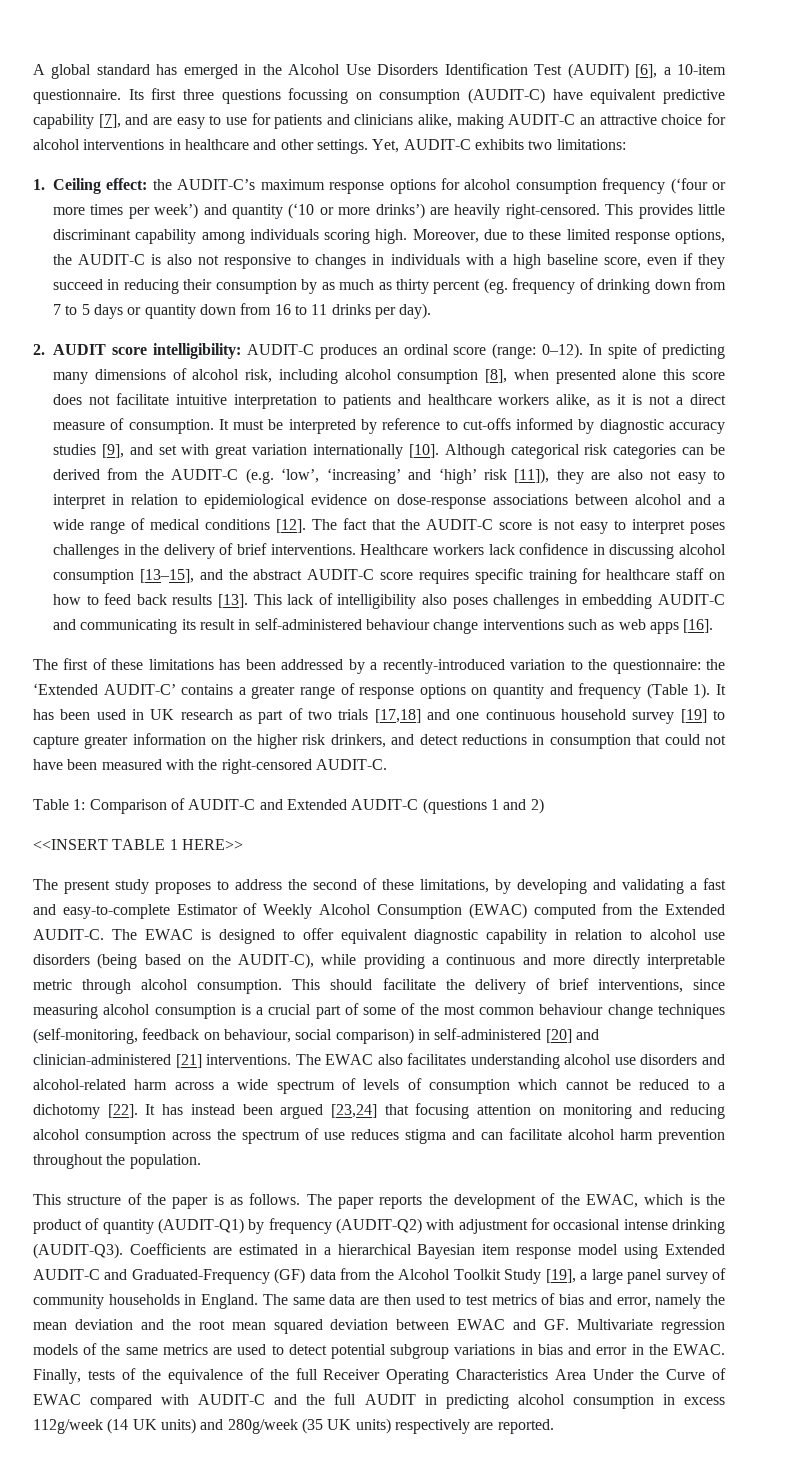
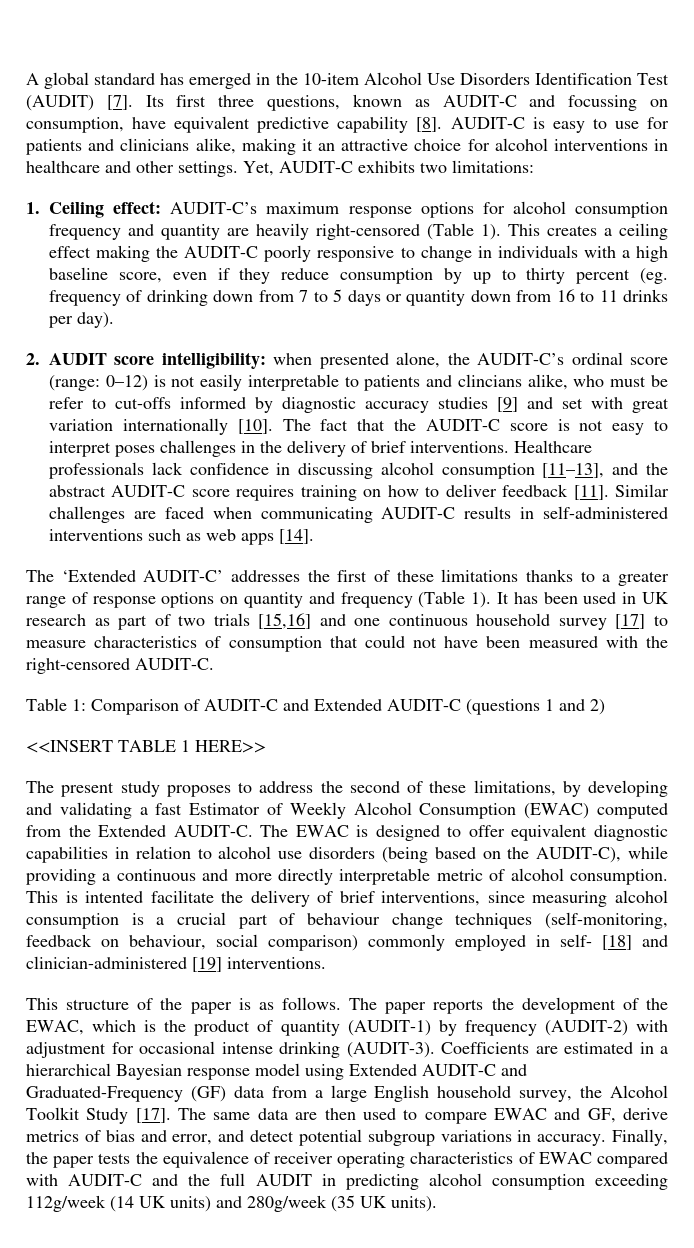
(282, 69) none -> [302,73,359,85] 10-item
[635,64,727,78] [33,88,546,104] [6], a 10-item questionnaire. Its first three questions focussing on consumption (AUDIT-C) -> [106,94,668,111] [26,117,124,133] [7]. Its first three questions, known as AUDIT-C and focussing on consumption,
[98,114,172,128] [7], and are -> [416,117,545,132] [8]. AUDIT-C is
[508,114,576,125] AUDIT-C -> [301,139,313,151] it
[152,179,172,190] the -> (162, 207) none
[670,178,727,194] [53,203,725,219] [53,229,725,244] [53,254,220,265] (‘four or more times per week’) and quantity (‘10 or more drinks’) are heavily right-censored. This provides little discriminant capability among individuals scoring high. Moreover, due to these limited response options, the AUDIT-C is also not -> [128,223,668,240] [49,245,312,262] and quantity are heavily right-censored (Table 1). This creates a ceiling effect making the AUDIT-C poorly
[315,254,367,269] changes -> [420,246,472,262] change
[53,279,392,294] succeed in reducing their consumption by as much as -> [281,268,516,284] reduce consumption by up to
[246,343,725,359] [53,368,725,384] [53,393,726,409] [53,418,441,434] AUDIT-C produces an ordinal score (range: 0–12). In spite of predicting many dimensions of alcohol risk, including alcohol consumption [8], when presented alone this score does not facilitate intuitive interpretation to patients and healthcare workers alike, as it is not a direct measure of consumption. It must be interpreted by reference -> [273,352,669,369] [49,374,668,391] [49,397,84,409] when presented alone, the AUDIT-C’s ordinal score (range: 0–12) is not easily interpretable to patients and clincians alike, who must be refer
[101,444,124,458] [9], -> [497,397,518,412] [9]
[444,444,725,459] [53,468,725,484] [53,494,725,509] [53,518,306,534] Although categorical risk categories can be derived from the AUDIT-C (e.g. ‘low’, ‘increasing’ and ‘high’ risk [11]), they are also not easy to interpret in relation to epidemiological evidence on dose-response associations between alcohol and a wide range of medical conditions [12]. -> (273, 426) none
[432,544,484,555] workers -> [49,462,144,479] professionals
[139,569,194,583] [13–15], -> [542,463,605,478] [11–13],
[474,568,725,584] [53,593,726,609] [53,618,479,634] specific training for healthcare staff on how to feed back results [13]. This lack of intelligibility also poses challenges in embedding AUDIT-C and communicating its result in self-administered behaviour change -> [300,484,669,501] [49,506,668,523] training on how to deliver feedback [11]. Similar challenges are faced when communicating AUDIT-C results in self-administered
[683,619,714,633] [33,658,726,674] [33,683,234,695] [16]. // The first of these limitations has been addressed by a recently-introduced variation to the questionnaire: the ‘Extended AUDIT-C’ contains -> [279,529,314,544] [26,569,595,582] [14]. // The ‘Extended AUDIT-C’ addresses the first of these limitations thanks to
[374,709,421,723] [17,18] -> [258,613,312,629] [15,16]
[680,709,725,723] [33,733,545,749] [19] to capture greater information on the higher risk drinkers, and detect reductions in -> [615,614,669,629] [26,636,222,648] [17] to measure characteristics of
[33,904,170,919] and easy-to-complete -> (183, 809) none
[486,929,547,944] capability -> [26,846,108,863] capabilities
[82,979,132,994] through -> [489,869,506,881] of
[330,979,373,990] should -> [65,891,144,903] is intented
[363,1003,535,1015] some of the most common -> (296, 919) none
[417,1028,572,1043] in self-administered [20] -> [368,934,632,951] commonly employed in self- [18]
[175,1053,725,1069] [33,1078,726,1094] [33,1103,725,1119] [33,1128,725,1144] [33,1154,201,1169] [21] interventions. The EWAC also facilitates understanding alcohol use disorders and alcohol-related harm across a wide spectrum of levels of consumption which cannot be reduced to a dichotomy [22]. It has instead been argued [23,24] that focusing attention on monitoring and reducing alcohol consumption across the spectrum of use reduces stigma and can facilitate alcohol harm prevention throughout the population. -> [192,957,326,972] [19] interventions.
[158,1218,245,1234] (AUDIT-Q1) -> [347,1020,431,1036] (AUDIT-1)
[336,1218,423,1234] (AUDIT-Q2) -> [544,1020,628,1036] (AUDIT-2)
[33,1243,123,1259] (AUDIT-Q3). -> [346,1042,435,1058] (AUDIT-3).
[482,1244,511,1255] item -> (182, 1072) none
[374,1268,727,1284] [33,1294,259,1309] the Alcohol Toolkit Study [19], a large panel survey of community households in England. -> [314,1085,668,1102] [26,1107,171,1124] a large English household survey, the Alcohol Toolkit Study [17].
[465,1295,488,1305] test -> [424,1108,668,1124] compare EWAC and GF, derive
[655,1294,725,1309] [33,1319,725,1334] [33,1343,284,1355] namely the mean deviation and the root mean squared deviation between EWAC and GF. Multivariate regression models of the same metrics are used to -> [218,1130,245,1142] and
[537,1344,725,1355] [33,1368,706,1384] bias and error in the EWAC. Finally, tests of the equivalence of the full Receiver Operating Characteristics Area Under the Curve -> [537,1129,668,1146] [26,1151,514,1168] accuracy. Finally, the paper tests the equivalence of receiver operating characteristics
[662,1394,726,1405] in excess -> [595,1174,669,1190] exceeding
[355,1418,554,1434] units) respectively are reported. -> [391,1196,437,1212] units).

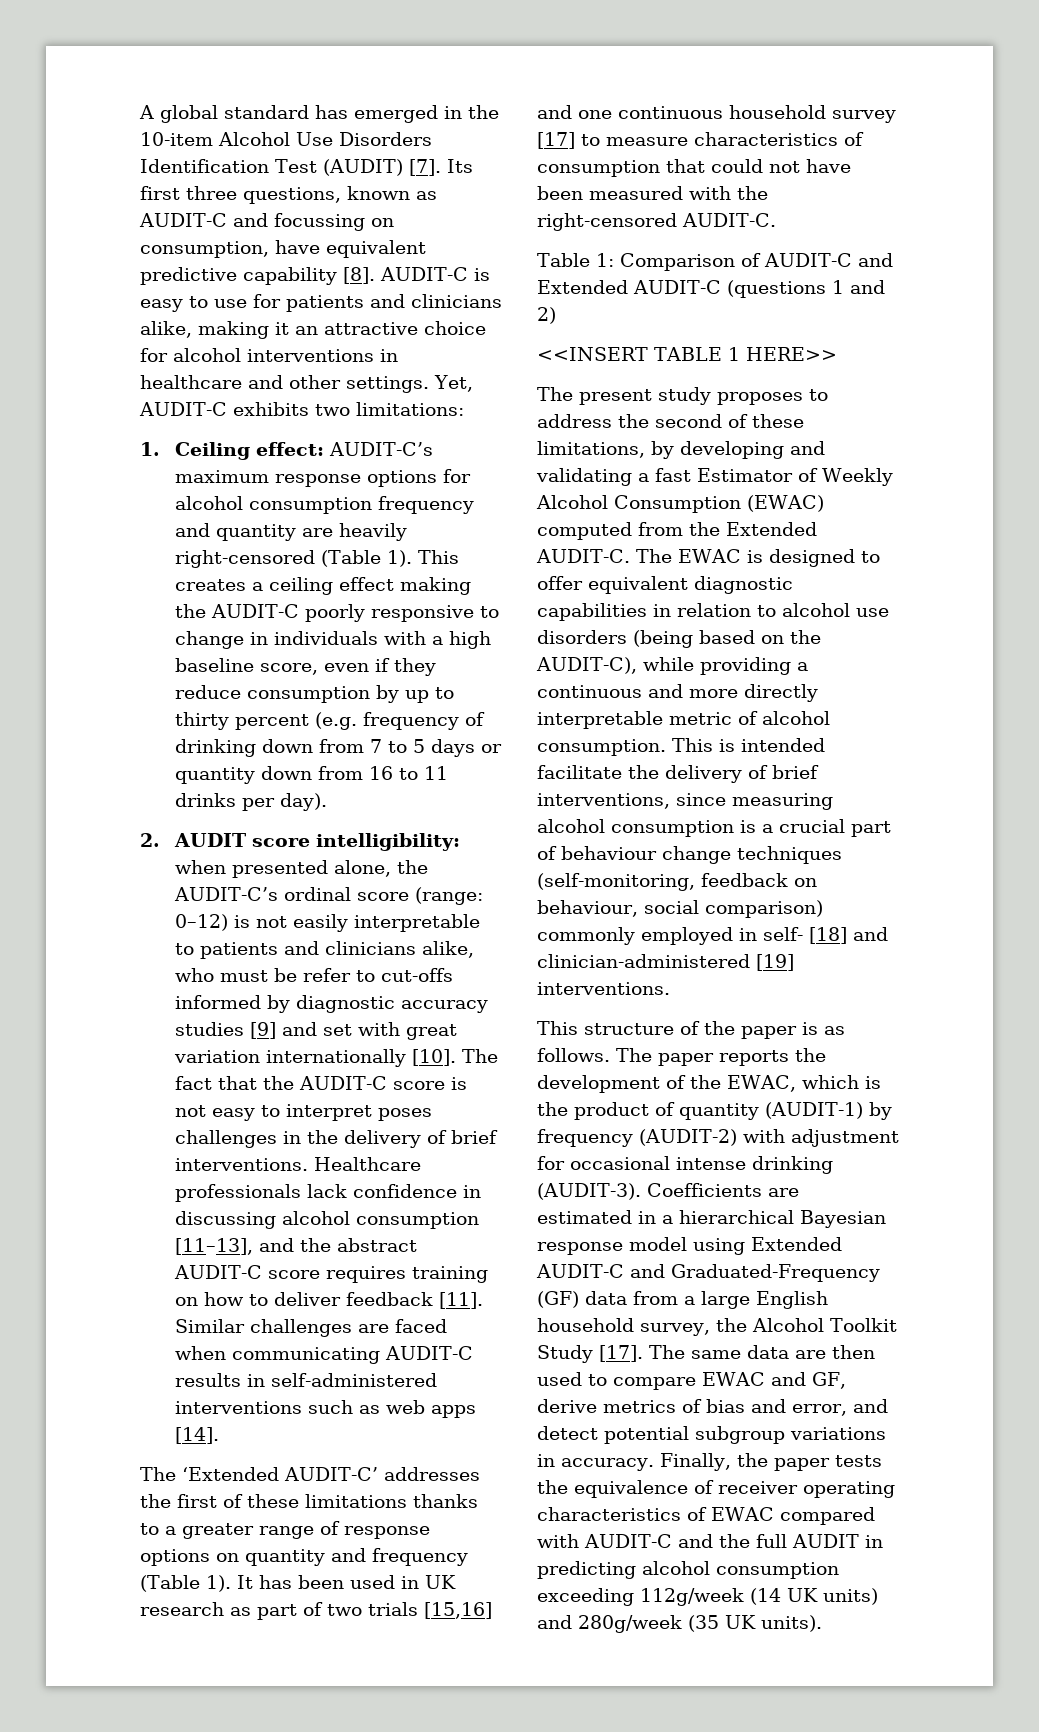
[640,268,668,284] (eg. -> [314,712,357,730] (e.g.
[457,374,522,387] clincians -> [324,941,416,955] clinicians
[85,891,144,903] intented -> [741,738,825,752] intended

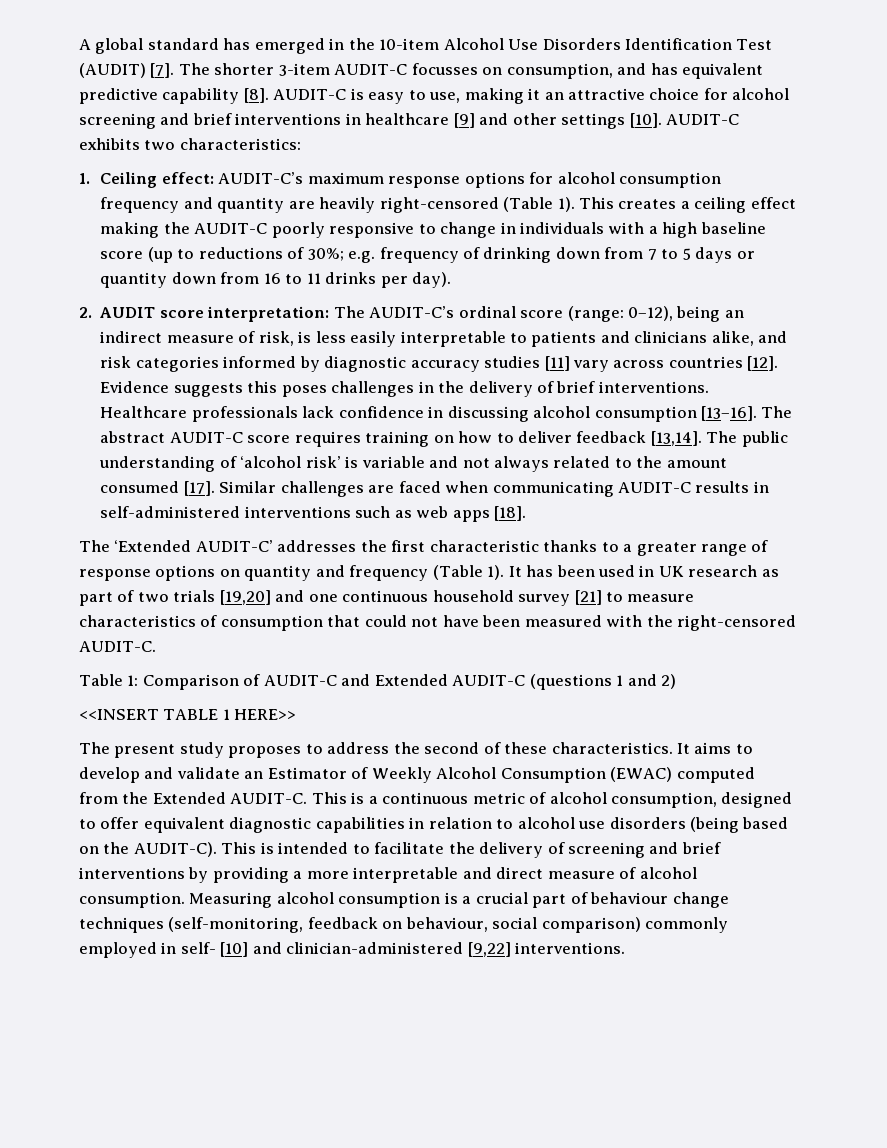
[446,159,473,173] [140,186,437,204] [139,213,394,231] [140,240,320,258] Its first three questions, known as AUDIT-C and focussing on consumption, have -> [178,63,678,79] The shorter 3-item AUDIT-C focusses on consumption, and has
[214,294,502,312] [140,321,192,338] use for patients and clinicians alike, -> [429,92,461,103] use,
(241, 355) none -> [79,113,232,129] screening and brief
(242, 382) none -> [453,113,475,128] [9]
[346,375,473,393] settings. Yet, -> [561,113,662,129] settings [10].
[355,402,464,416] limitations: -> [179,138,301,150] characteristics:
[259,658,436,676] [174,685,454,703] [174,712,357,730] score, even if they reduce consumption by up to thirty percent (e.g. -> [100,247,376,263] score (up to reductions of 30%; e.g.
[315,833,460,851] [174,860,428,878] [173,887,483,905] [174,914,287,931] intelligibility: when presented alone, the AUDIT-C’s ordinal score (range: 0–12) is not -> [207,306,744,322] [100,331,346,346] interpretation: The AUDIT-C’s ordinal score (range: 0–12), being an indirect measure of risk, is less
[174,968,453,982] who must be refer to cut-offs -> [758,331,788,343] [100,356,219,372] and risk categories
[249,1022,457,1040] [173,1049,498,1067] [174,1076,467,1090] [174,1104,372,1121] [9] and set with great variation internationally [10]. The fact that the AUDIT-C score is not easy to interpret -> [544,356,779,372] [100,381,278,397] [11] vary across countries [12]. Evidence suggests this
[174,1238,331,1255] [11–13], and the -> [701,406,793,421] [13–16]. The
[438,1292,483,1309] [11]. -> [650,431,788,447] [99,456,727,472] [100,481,215,496] [13,14]. The public understanding of ‘alcohol risk’ is variable and not always related to the amount consumed [17].
[174,1427,219,1444] [14]. -> [494,506,527,521] [18].
[223,1494,407,1508] of these limitations -> [429,540,539,552] characteristic
[424,1602,492,1619] [15,16] -> [219,590,271,605] [19,20]
[537,132,575,149] [17] -> [574,590,602,605] [21]
[537,441,825,459] [536,468,691,486] limitations, by developing and validating a fast -> [551,742,753,754] [79,767,264,783] characteristics. It aims to develop and validate an
[635,549,763,563] The EWAC is -> [311,792,718,808] This is a continuous metric of alcohol consumption,
[536,657,808,675] [537,684,818,702] [537,711,830,729] [537,739,666,756] AUDIT-C), while providing a continuous and more directly interpretable metric of alcohol consumption. -> [133,842,217,857] AUDIT-C).
(825, 745) none -> [352,844,370,854] to
[772,765,819,779] [537,793,833,810] brief interventions, since measuring -> [568,842,721,858] [79,867,697,883] [79,892,273,908] screening and brief interventions by providing a more interpretable and direct measure of alcohol consumption. Measuring
[808,927,847,944] [18] -> [220,942,249,957] [10]
[756,954,794,971] [537,982,670,995] [537,1021,845,1039] [537,1048,826,1066] [537,1075,881,1093] [537,1102,892,1120] [537,1129,899,1147] [537,1156,833,1174] [537,1183,799,1200] [537,1210,886,1228] [537,1237,842,1255] [536,1264,880,1282] [537,1291,828,1309] [537,1318,897,1336] [537,1345,875,1363] [537,1372,846,1390] [537,1399,888,1416] [537,1426,886,1444] [537,1453,882,1471] [537,1480,895,1498] [537,1507,875,1525] [537,1534,883,1548] [537,1561,839,1579] [537,1588,878,1606] [537,1615,822,1633] [19] interventions. // This structure of the paper is as follows. The paper reports the development of the EWAC, which is the product of quantity (AUDIT-1) by frequency (AUDIT-2) with adjustment for occasional intense drinking (AUDIT-3). Coefficients are estimated in a hierarchical Bayesian response model using Extended AUDIT-C and Graduated-Frequency (GF) data from a large English household survey, the Alcohol Toolkit Study [17]. The same data are then used to compare EWAC and GF, derive metrics of bias and error, and detect potential subgroup variations in accuracy. Finally, the paper tests the equivalence of receiver operating characteristics of EWAC compared with AUDIT-C and the full AUDIT in predicting alcohol consumption exceeding 112g/week (14 UK units) and 280g/week (35 UK units). -> [467,942,626,957] [9,22] interventions.

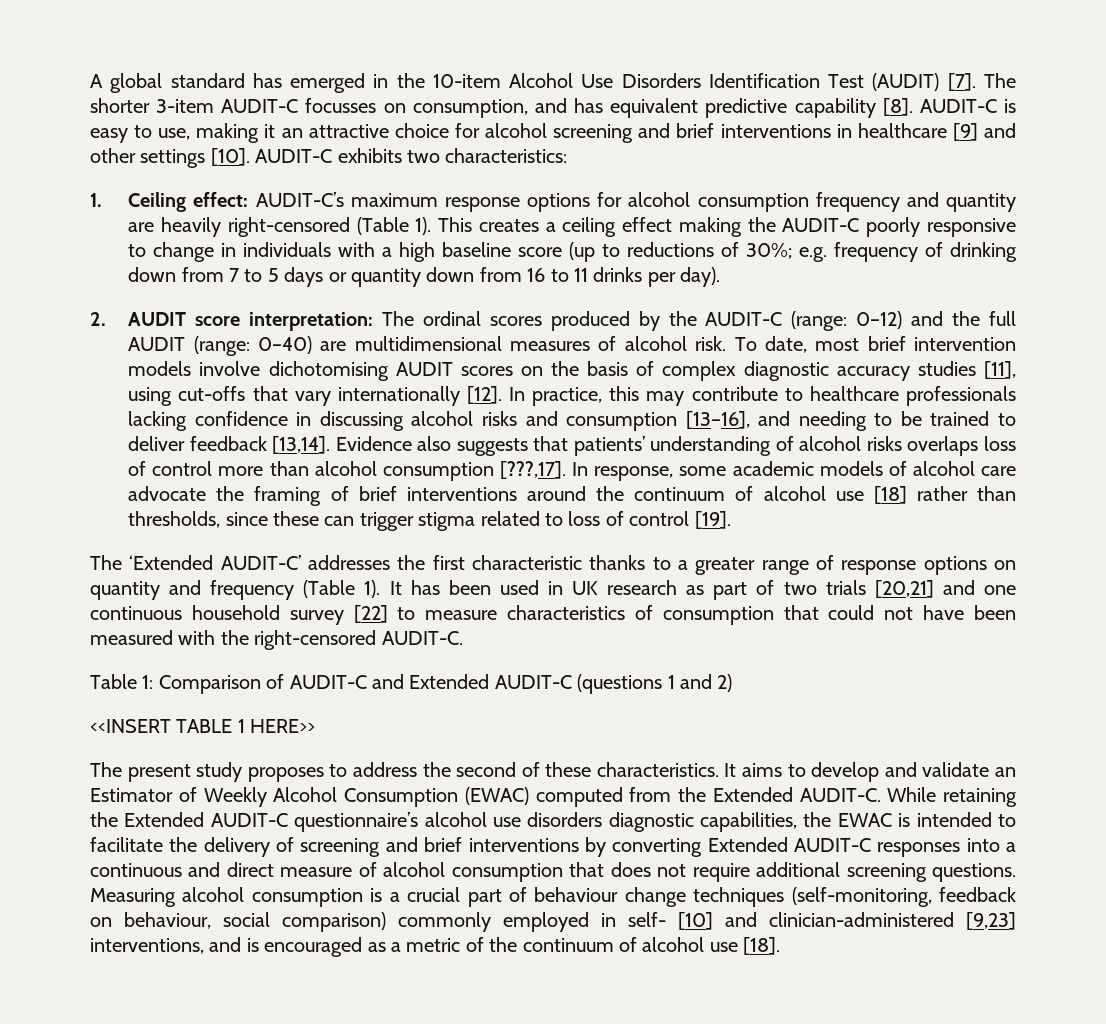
[369,306,744,322] [100,331,788,347] [100,356,779,372] [100,381,709,397] [100,406,793,422] [100,431,788,447] [99,456,727,472] [100,481,769,497] [100,506,527,522] AUDIT-C’s ordinal score (range: 0–12), being an indirect measure of risk, is less easily interpretable to patients and clinicians alike, and risk categories informed by diagnostic accuracy studies [11] vary across countries [12]. Evidence suggests this poses challenges in the delivery of brief interventions. Healthcare professionals lack confidence in discussing alcohol consumption [13–16]. The abstract AUDIT-C score requires training on how to deliver feedback [13,14]. The public understanding of ‘alcohol risk’ is variable and not always related to the amount consumed [17]. Similar challenges are faced when communicating AUDIT-C results in self-administered interventions such as web apps [18]. -> [422,311,1016,331] [128,336,1016,356] [128,361,1016,381] [128,386,1016,406] [128,411,1017,431] [128,436,1017,456] [128,461,1017,481] [128,486,1017,506] [128,511,731,531] ordinal scores produced by the AUDIT-C (range: 0–12) and the full AUDIT (range: 0–40) are multidimensional measures of alcohol risk. To date, most brief intervention models involve dichotomising AUDIT scores on the basis of complex diagnostic accuracy studies [11], using cut-offs that vary internationally [12]. In practice, this may contribute to healthcare professionals lacking confidence in discussing alcohol risks and consumption [13–16], and needing to be trained to deliver feedback [13,14]. Evidence also suggests that patients’ understanding of alcohol risks overlaps loss of control more than alcohol consumption [???,17]. In response, some academic models of alcohol care advocate the framing of brief interventions around the continuum of alcohol use [18] rather than thresholds, since these can trigger stigma related to loss of control [19].
[219,590,271,605] [19,20] -> [874,580,934,598] [20,21]
[574,590,602,605] [21] -> [353,605,388,623] [22]
[311,792,793,808] [79,817,789,833] [79,842,257,857] This is a continuous metric of alcohol consumption, designed to offer equivalent diagnostic capabilities in relation to alcohol use disorders (being based on the AUDIT-C). This -> [887,787,1017,807] [90,812,892,832] While retaining the Extended AUDIT-C questionnaire’s alcohol use disorders diagnostic capabilities, the EWAC
[212,867,459,883] providing a more interpretable -> [612,837,1017,857] [90,863,182,877] converting Extended AUDIT-C responses into a continuous
[79,892,185,908] consumption. -> [451,862,1016,882] consumption that does not require additional screening questions.
[467,942,626,957] [9,22] interventions. -> [966,912,1016,930] [90,937,781,957] [9,23] interventions, and is encouraged as a metric of the continuum of alcohol use [18].

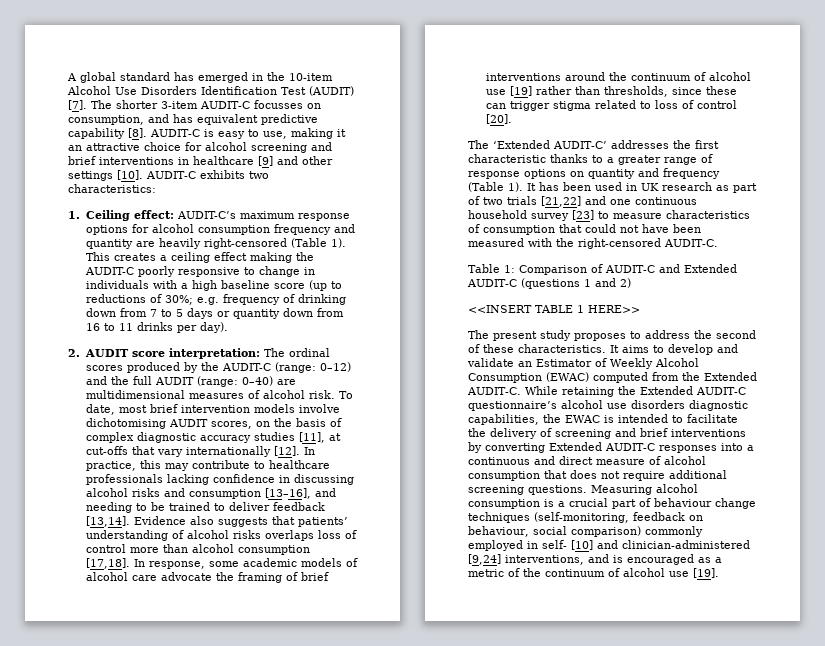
[460,366,513,376] scores -> [210,421,252,429] scores,
[128,387,173,406] using -> [328,433,341,441] at
[499,461,566,479] [???,17]. -> [85,558,130,569] [17,18].
[873,486,907,504] [18] -> [509,86,532,96] [19]
[694,511,731,529] [19]. -> [485,114,512,124] [20].
[874,580,934,598] [20,21] -> [541,196,581,207] [21,22]
[353,605,388,623] [22] -> [572,210,594,220] [23]
[966,912,1016,930] [9,23] -> [468,554,501,565] [9,24]
[743,937,781,955] [18]. -> [693,568,719,578] [19].

